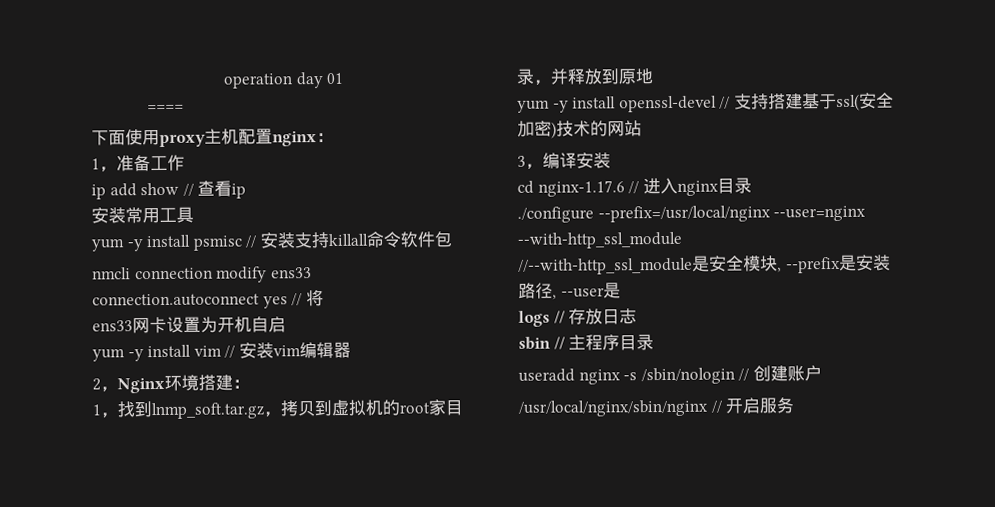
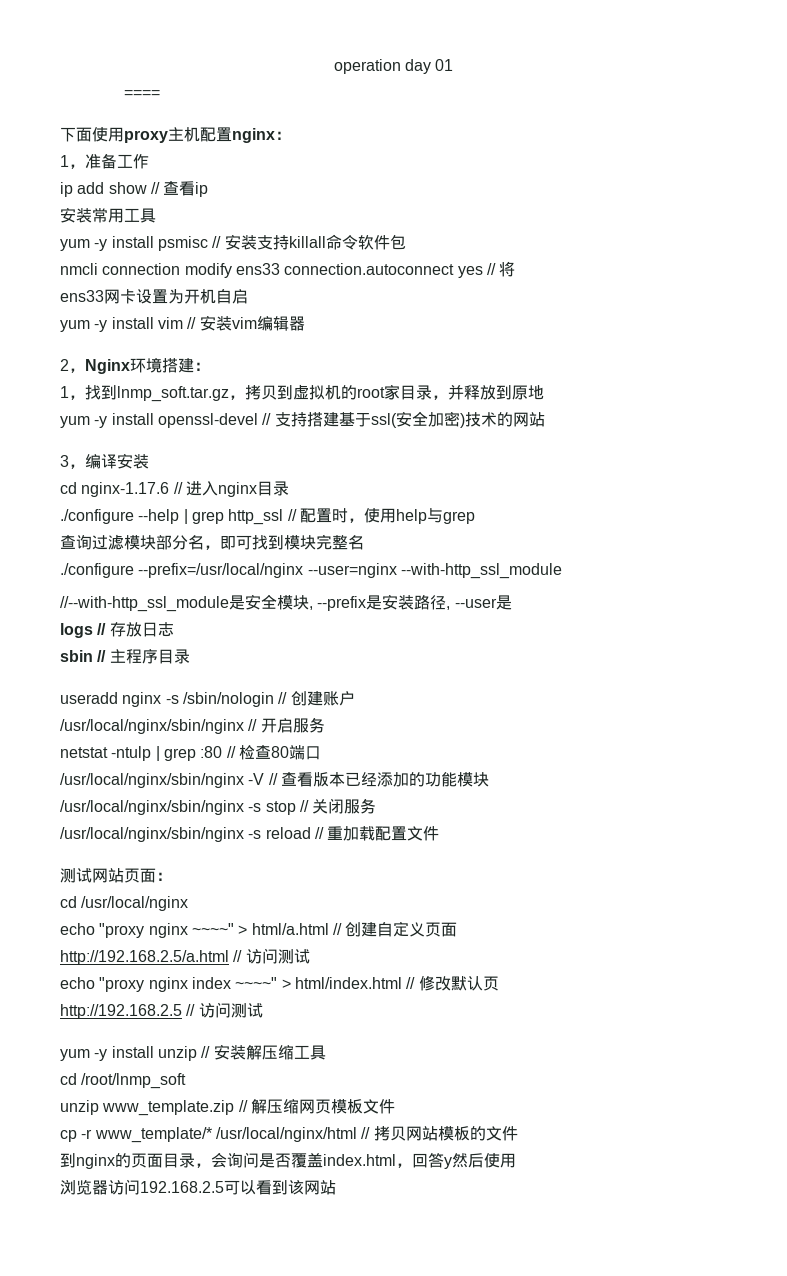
(752, 185) none -> [60,508,475,525] [60,534,364,550] // ./configure --help | grep http_ssl // 配置时，使用help与grep // 查询过滤模块部分名，即可找到模块完整名
(795, 405) none -> [60,745,321,761] [60,772,489,788] [60,798,377,815] [60,826,440,842] [60,868,172,883] [60,896,189,911] [60,921,458,938] [60,948,310,965] [60,975,499,992] [60,1002,263,1019] [60,1044,326,1061] [60,1073,187,1089] [60,1099,395,1116] [60,1126,518,1143] [60,1152,516,1169] [60,1179,336,1195] // netstat -ntulp | grep :80 // 检查80端口 // /usr/local/nginx/sbin/nginx -V // 查看版本已经添加的功能模块 // /usr/local/nginx/sbin/nginx -s stop // 关闭服务 // /usr/local/nginx/sbin/nginx -s reload // 重加载配置文件 // 测试网站页面： // cd /usr/local/nginx // echo "proxy nginx ~~~~" > html/a.html // 创建自定义页面 // http://192.168.2.5/a.html // 访问测试 // echo "proxy nginx index ~~~~" > html/index.html // 修改默认页 // http://192.168.2.5 // 访问测试 // yum -y install unzip // 安装解压缩工具 // cd /root/lnmp_soft // unzip www_template.zip // 解压缩网页模板文件 // cp -r www_template/* /usr/local/nginx/html // 拷贝网站模板的文件 // 到nginx的页面目录，会询问是否覆盖index.html，回答y然后使用 // 浏览器访问192.168.2.5可以看到该网站

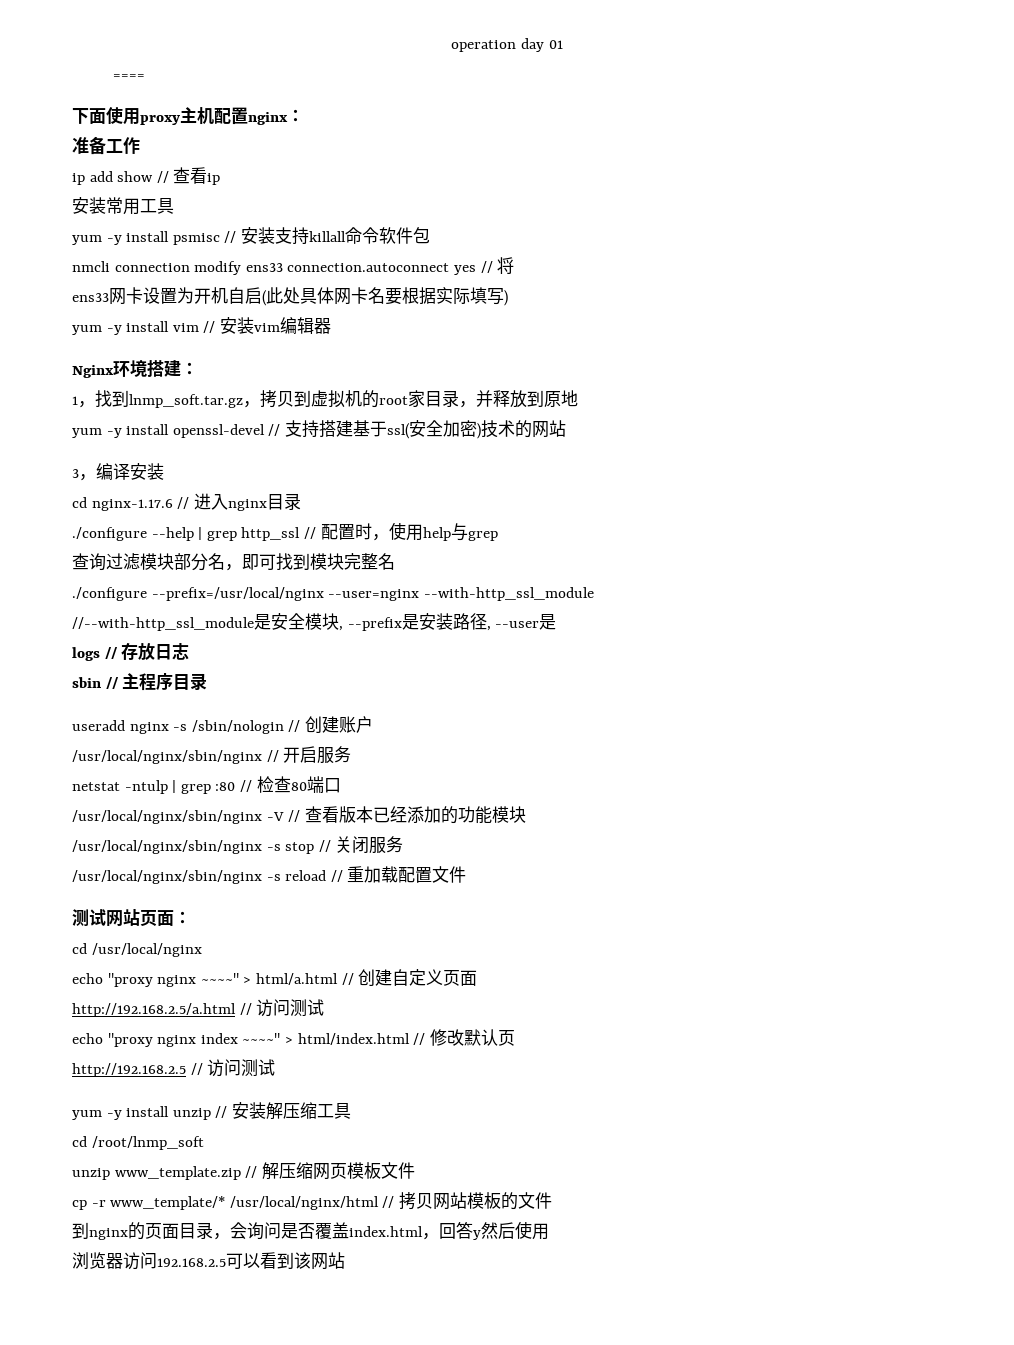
[60,155,85,169] 1， -> (304, 115) none
(248, 296) none -> [262,287,508,306] (此处具体网卡名要根据实际填写)
[60,359,85,373] 2， -> (331, 326) none

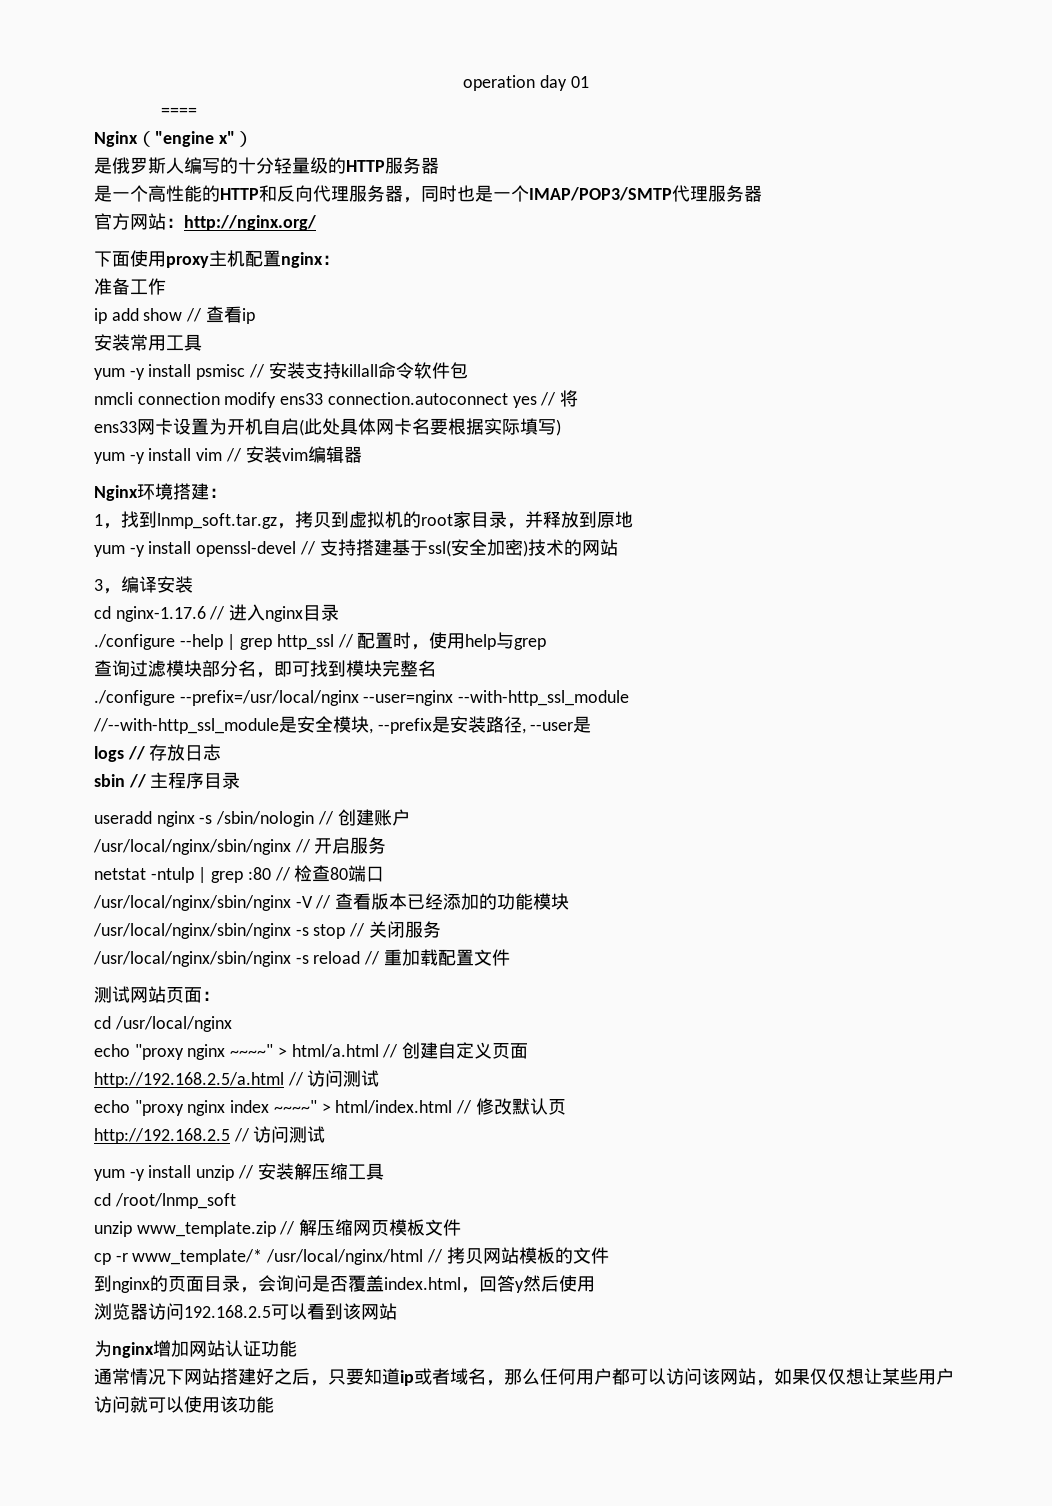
(145, 76) none -> [94,131,253,147] [94,157,439,174] [94,185,762,203] [94,213,316,231] // Nginx（"engine x"） // 是俄罗斯人编写的十分轻量级的HTTP服务器 // 是一个高性能的HTTP和反向代理服务器，同时也是一个IMAP/POP3/SMTP代理服务器 // 官方网站：http://nginx.org/
(345, 1260) none -> [94,1340,297,1358] [94,1368,954,1386] [94,1396,274,1413] // 为nginx增加网站认证功能 // 通常情况下网站搭建好之后，只要知道ip或者域名，那么任何用户都可以访问该网站，如果仅仅想让某些用户访问就可以使用该功能

